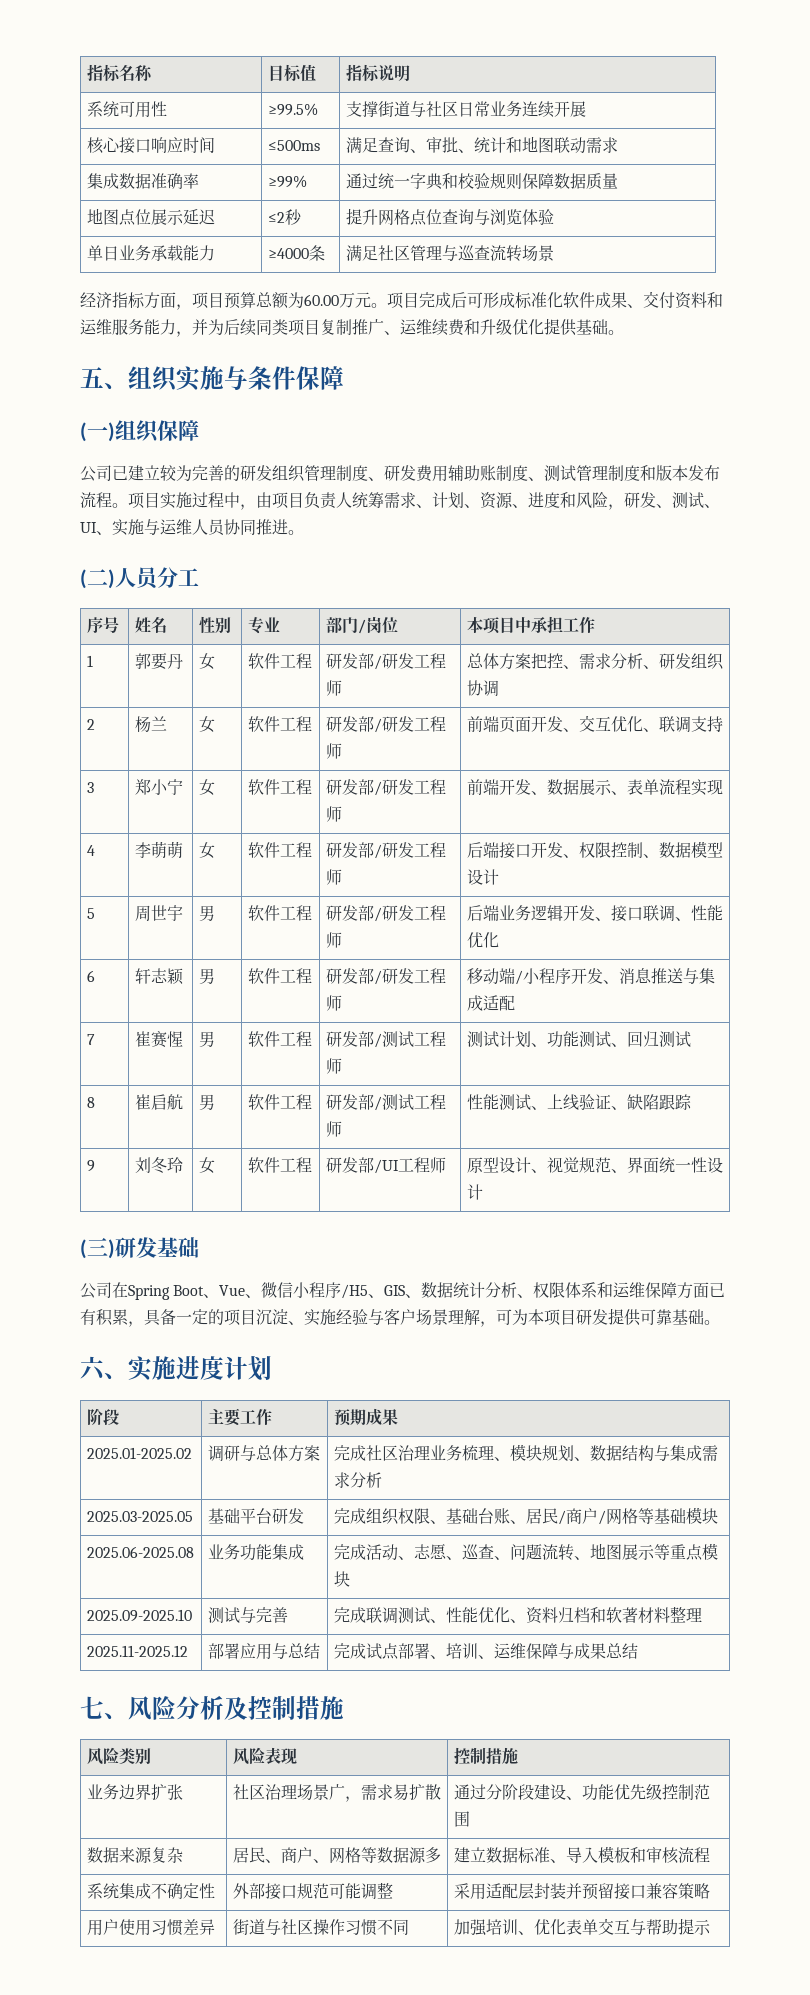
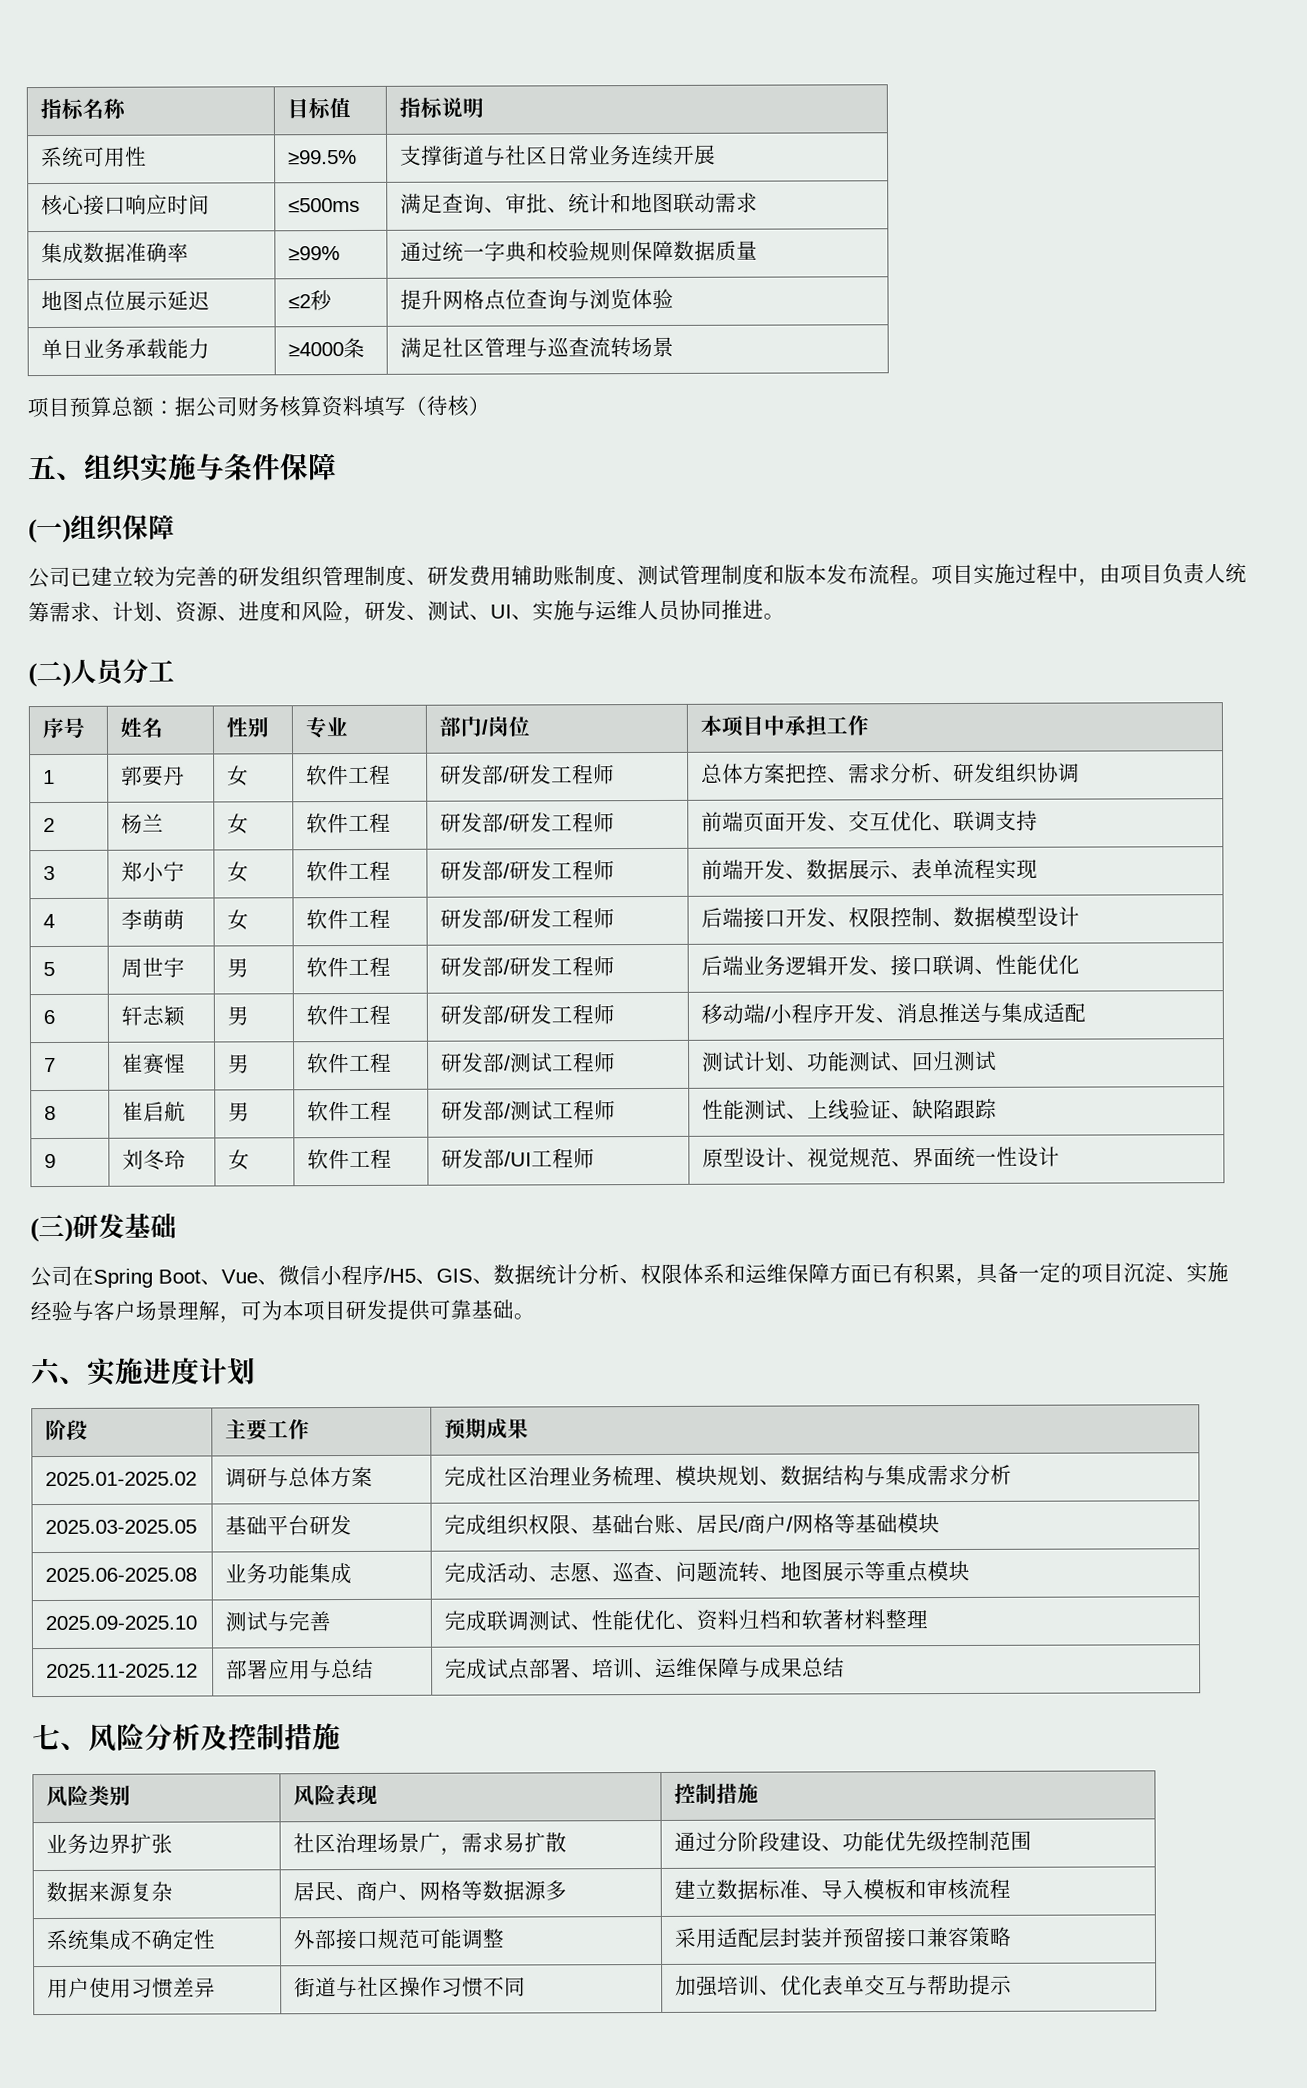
[80,291,723,310] [80,318,624,337] 经济指标方面，项目预算总额为60.00万元。项目完成后可形成标准化软件成果、交付资料和运维服务能力，并为后续同类项目复制推广、运维续费和升级优化提供基础。 -> [27,395,490,419] 项目预算总额：据公司财务核算资料填写（待核）

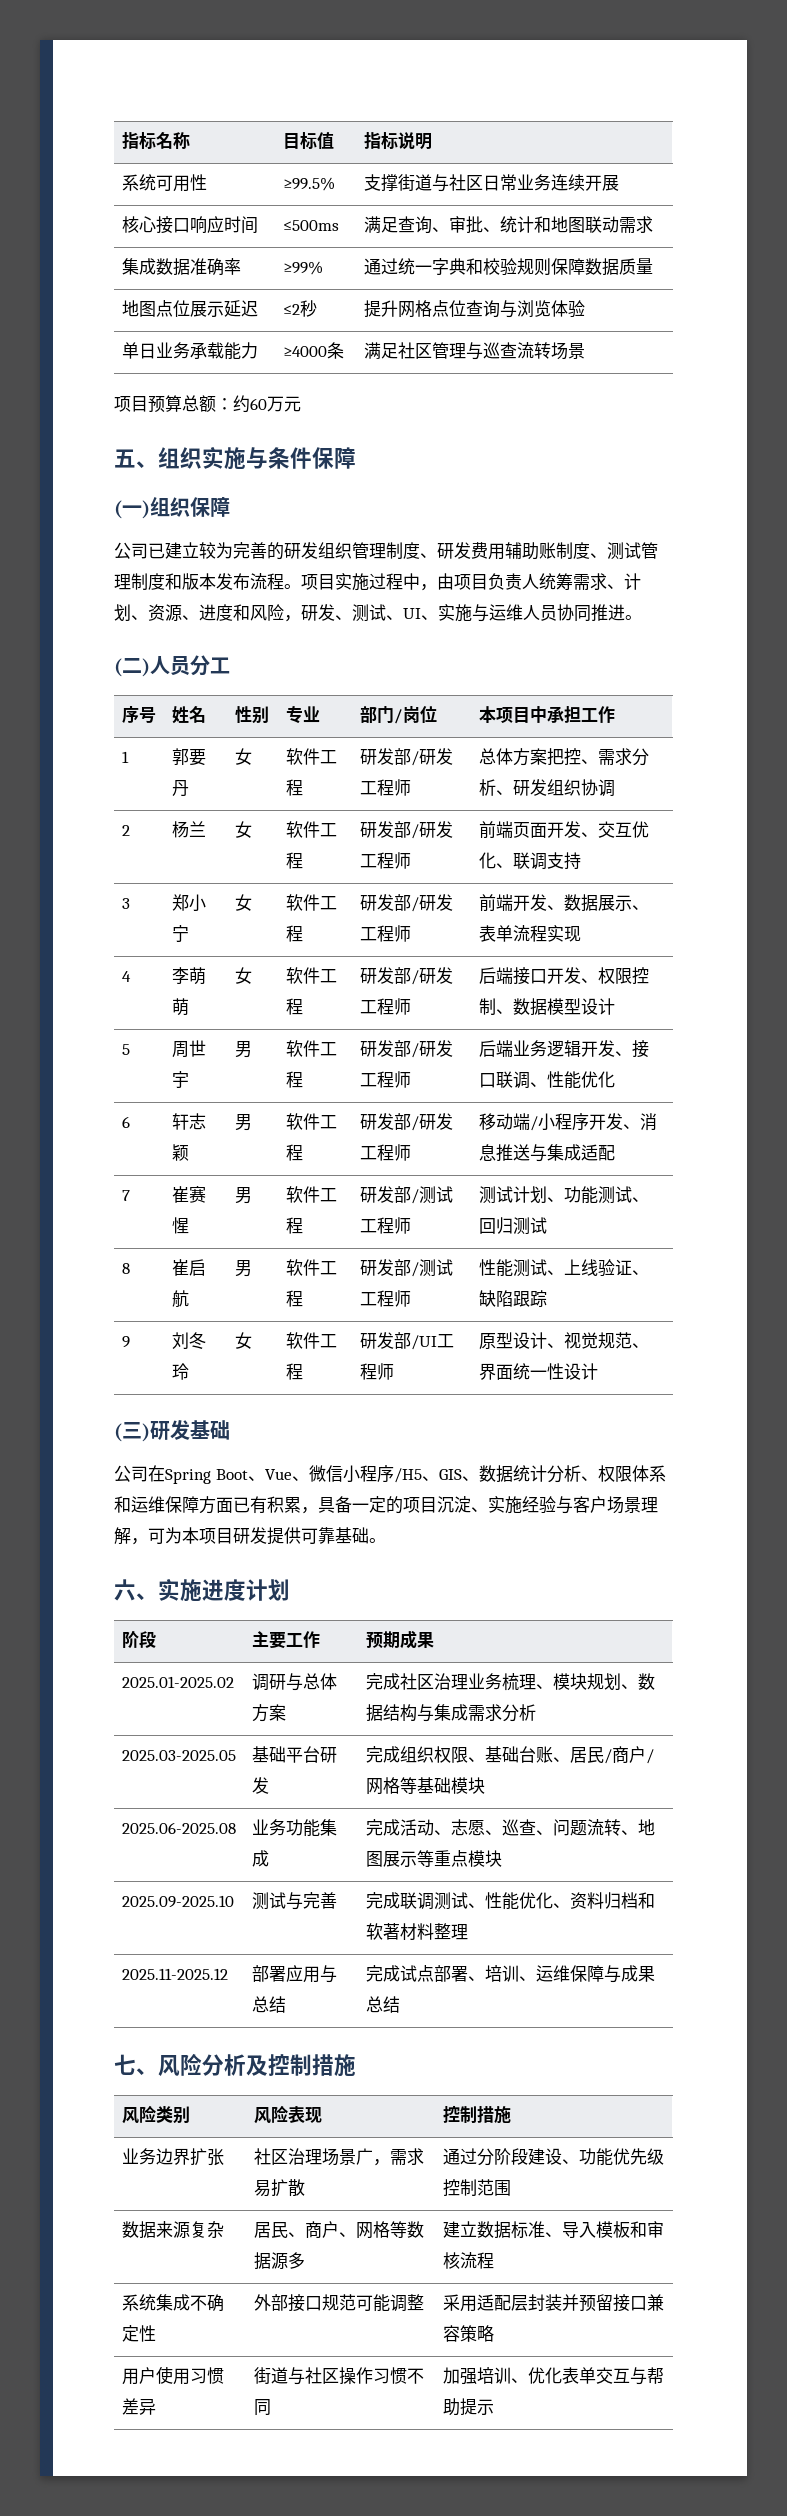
[174,395,490,418] 据公司财务核算资料填写（待核） -> [233,395,301,413] 约60万元

